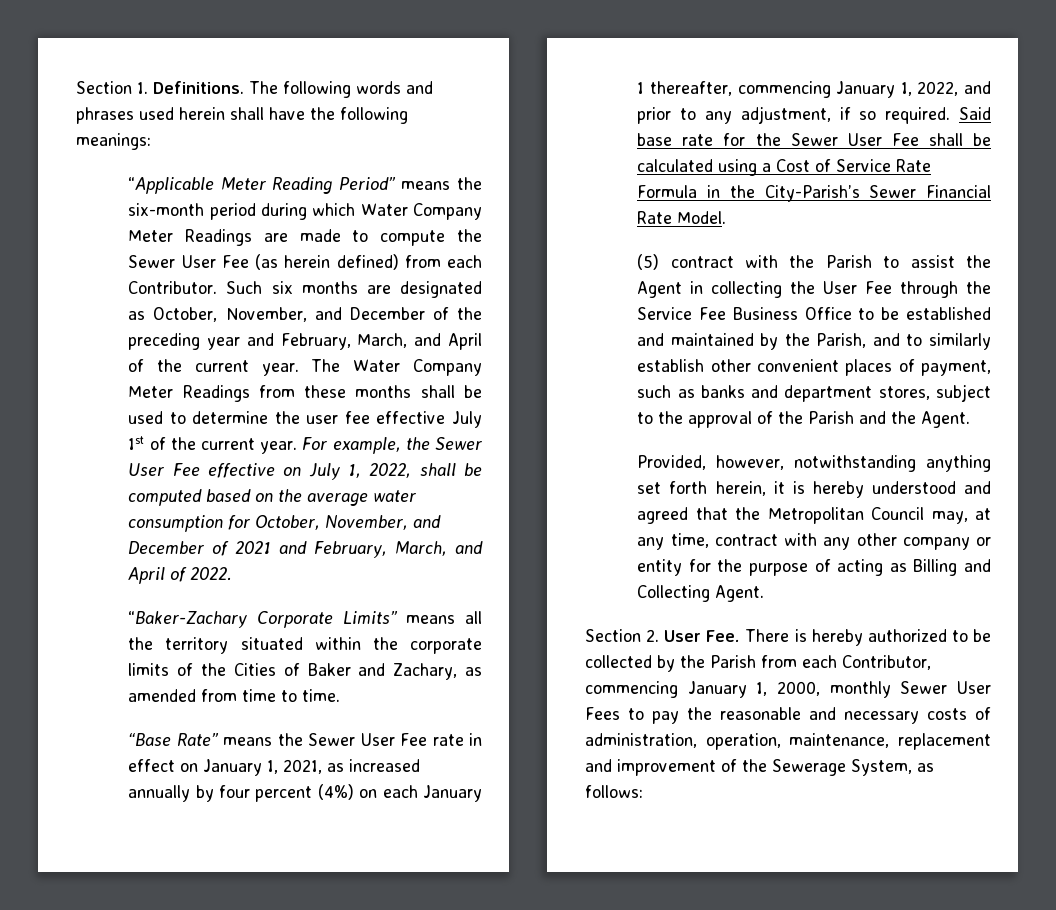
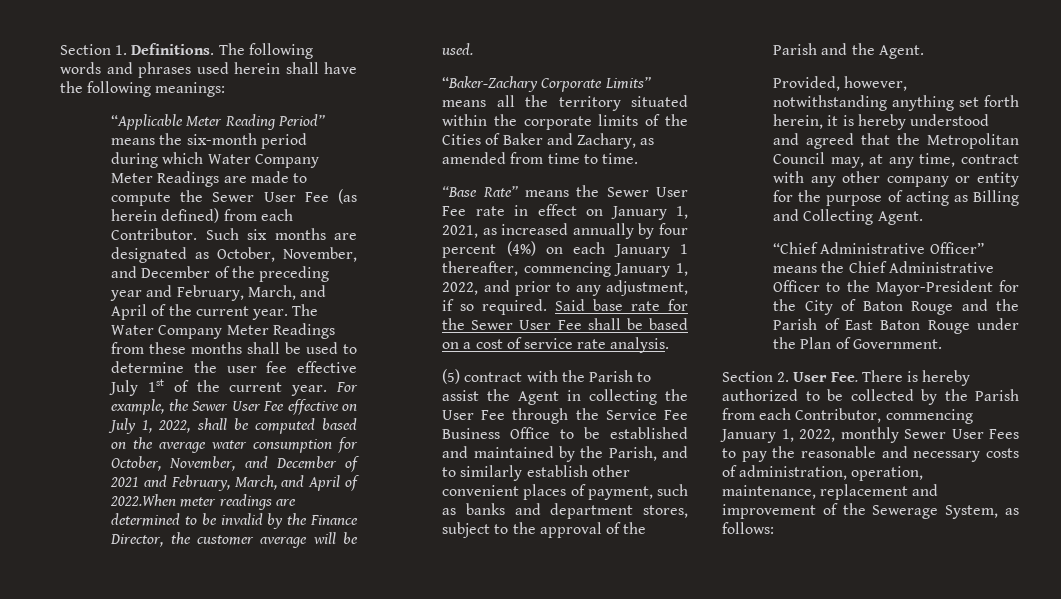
[190,567,233,581] 2022. -> [110,494,296,510] [111,513,358,529] [110,532,359,548] [442,43,474,55] 2022.When meter readings are determined to be invalid by the Finance Director, the customer average will be used.
[637,159,932,176] [637,185,991,202] [637,211,727,224] calculated using a Cost of Service Rate Formula in the City-Parish’s Sewer Financial Rate Model. -> [649,318,688,330] [442,337,670,353] based on a cost of service rate analysis.
(765, 593) none -> [773,242,984,254] [773,261,994,273] [773,280,1019,296] [773,299,1019,315] [773,318,1019,334] [773,337,942,349] // “Chief Administrative Officer” means the Chief Administrative Officer to the Mayor-President for the City of Baton Rouge and the Parish of East Baton Rouge under the Plan of Government.
[777,681,820,696] 2000, -> [799,429,835,442] 2022,

